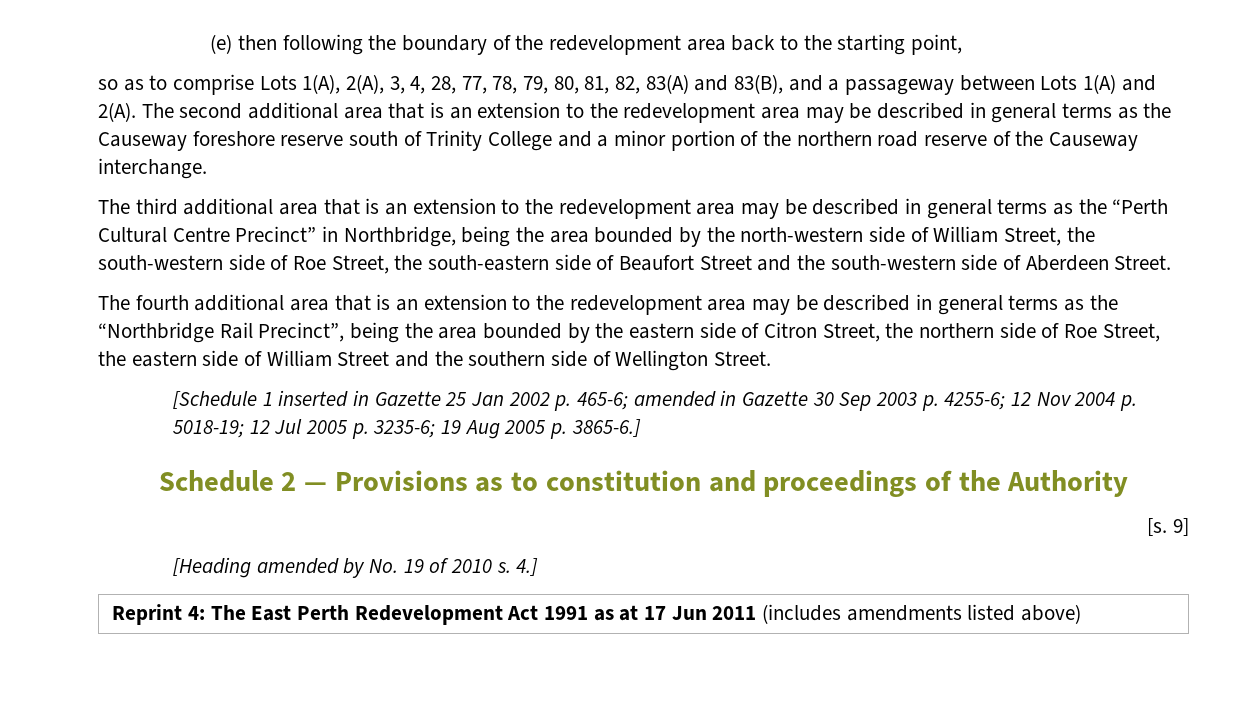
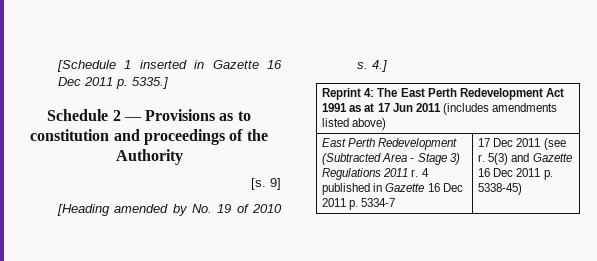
[210,34,963,55] [98,74,1156,95] [98,102,1172,123] [98,130,1139,151] [98,158,207,179] [98,198,1169,219] [98,226,1095,247] [98,254,1172,274] [98,294,1118,315] [98,322,1160,343] [98,350,772,371] (e) then following the boundary of the redevelopment area back to the starting point, // so as to comprise Lots 1(A), 2(A), 3, 4, 28, 77, 78, 79, 80, 81, 82, 83(A) and 83(B), and a passageway between Lots 1(A) and 2(A). The second additional area that is an extension to the redevelopment area may be described in general terms as the Causeway foreshore reserve south of Trinity College and a minor portion of the northern road reserve of the Causeway interchange. // The third additional area that is an extension to the redevelopment area may be described in general terms as the “Perth Cultural Centre Precinct” in Northbridge, being the area bounded by the north-western side of William Street, the south-western side of Roe Street, the south-eastern side of Beaufort Street and the south-western side of Aberdeen Street. // The fourth additional area that is an extension to the redevelopment area may be described in general terms as the “Northbridge Rail Precinct”, being the area bounded by the eastern side of Citron Street, the northern side of Roe Street, the eastern side of William Street and the southern side of Wellington Street. // -> (57, 66) none
[445,390,1137,411] [172,419,641,439] 25 Jan 2002 p. 465-6; amended in Gazette 30 Sep 2003 p. 4255-6; 12 Nov 2004 p. 5018-19; 12 Jul 2005 p. 3235-6; 19 Aug 2005 p. 3865-6.] -> [267,60,282,69] [58,77,169,89] 16 Dec 2011 p. 5335.]
(1081, 614) none -> [322,138,458,150] [322,153,460,165] [322,168,429,180] [322,183,463,195] [322,198,396,210] [478,138,566,150] [478,153,572,165] [478,168,553,180] [478,183,523,195] // East Perth Redevelopment (Subtracted Area - Stage 3) Regulations 2011 r. 4 published in Gazette 16 Dec 2011 p. 5334-7 | 17 Dec 2011 (see r. 5(3) and Gazette 16 Dec 2011 p. 5338-45)

